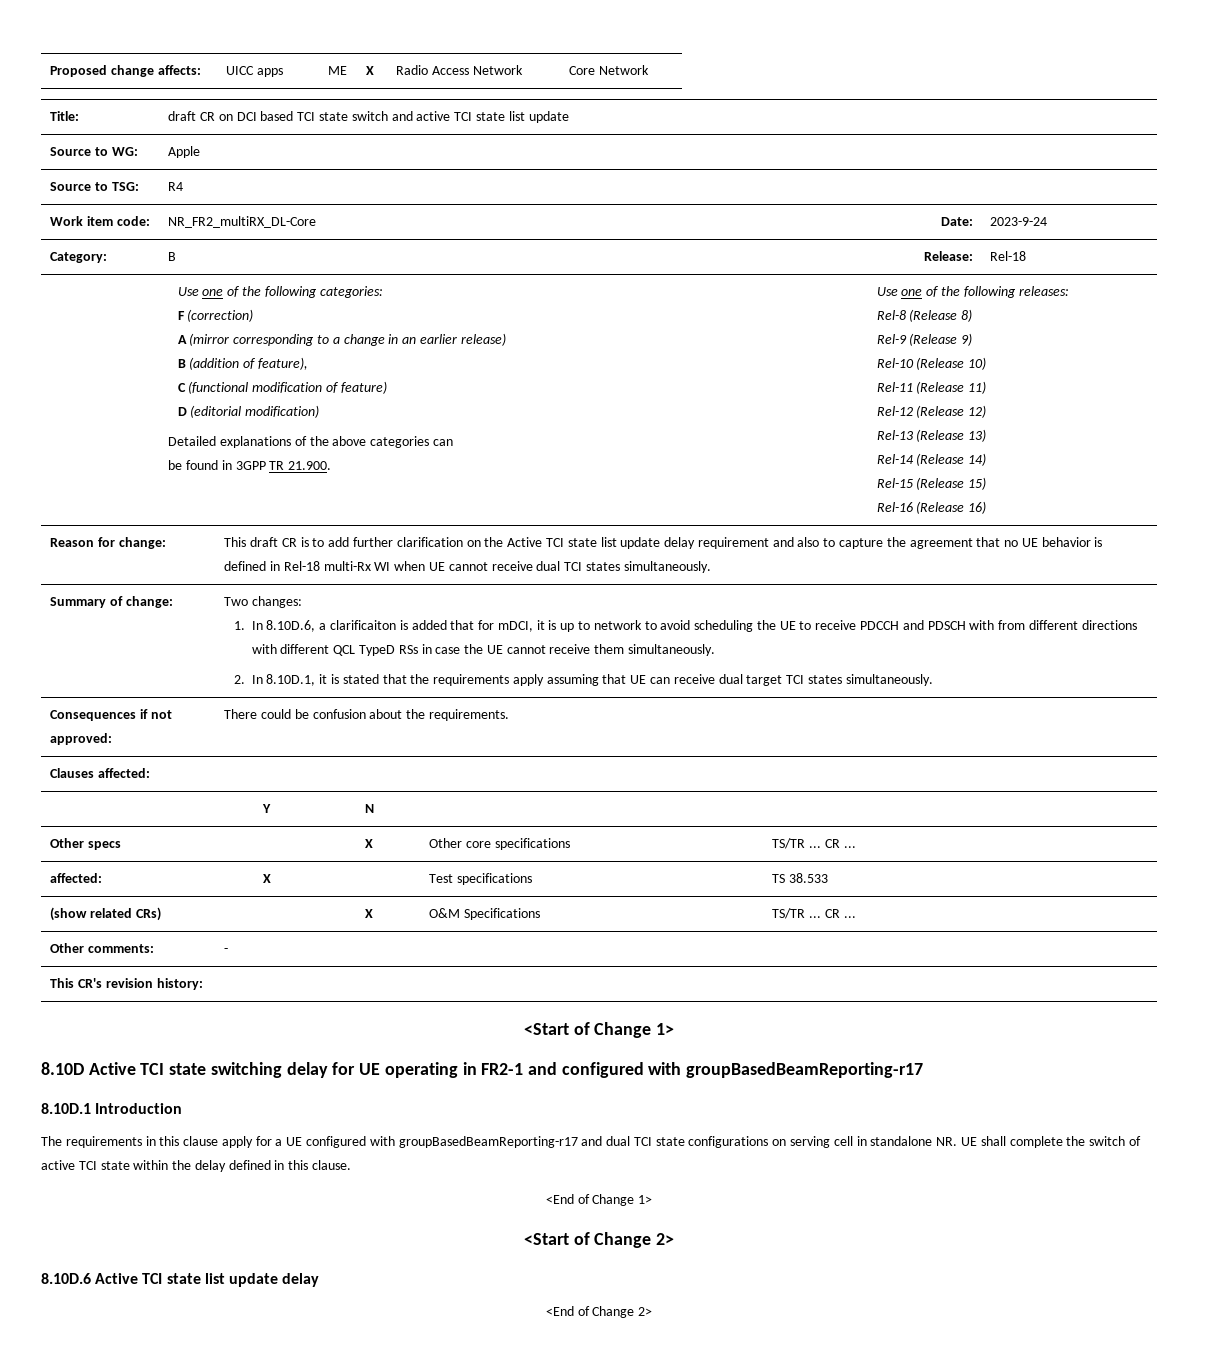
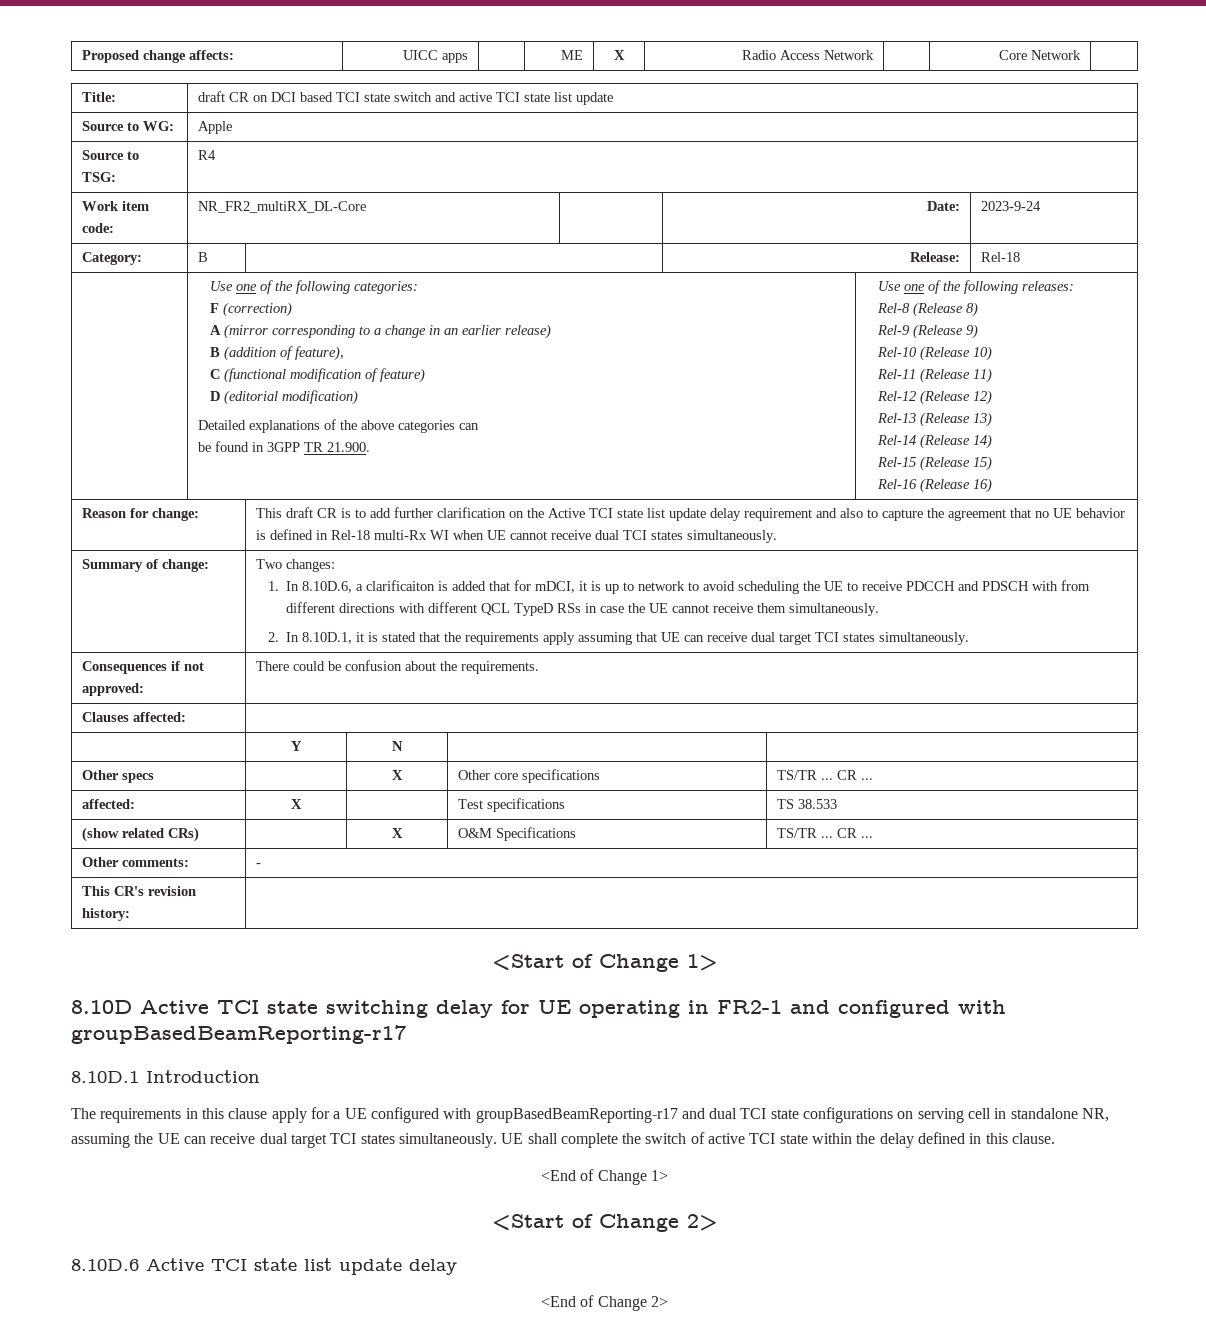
[936,1137,958,1146] NR. -> [1082,1108,1110,1122] [71,1133,497,1148] NR, assuming the UE can receive dual target TCI states simultaneously.

